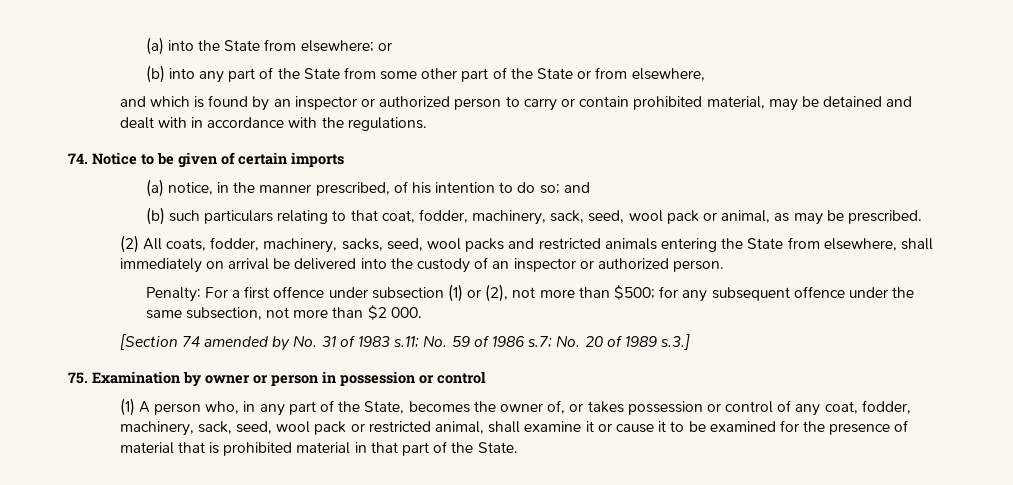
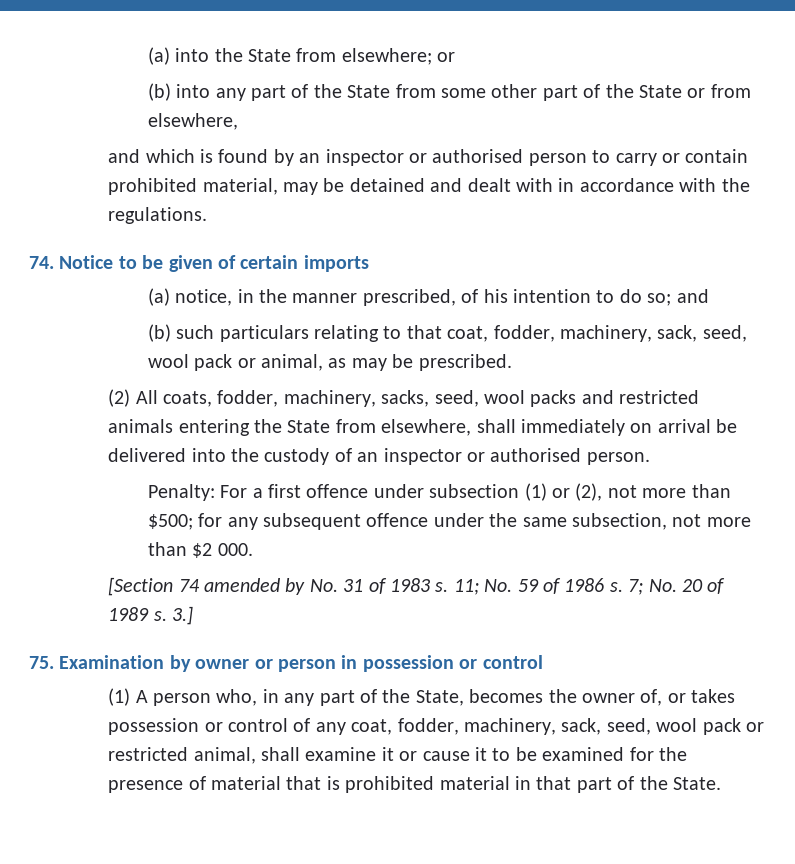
[379,96,451,107] authorized -> [432,149,524,163] authorised
[597,258,669,269] authorized -> [490,448,582,462] authorised
[394,336,420,348] s.11; -> [435,579,479,595] s. 11;
[528,336,553,348] s.7; -> [609,579,644,595] s. 7;
[661,334,691,350] s.3.] -> [153,606,193,625] s. 3.]

